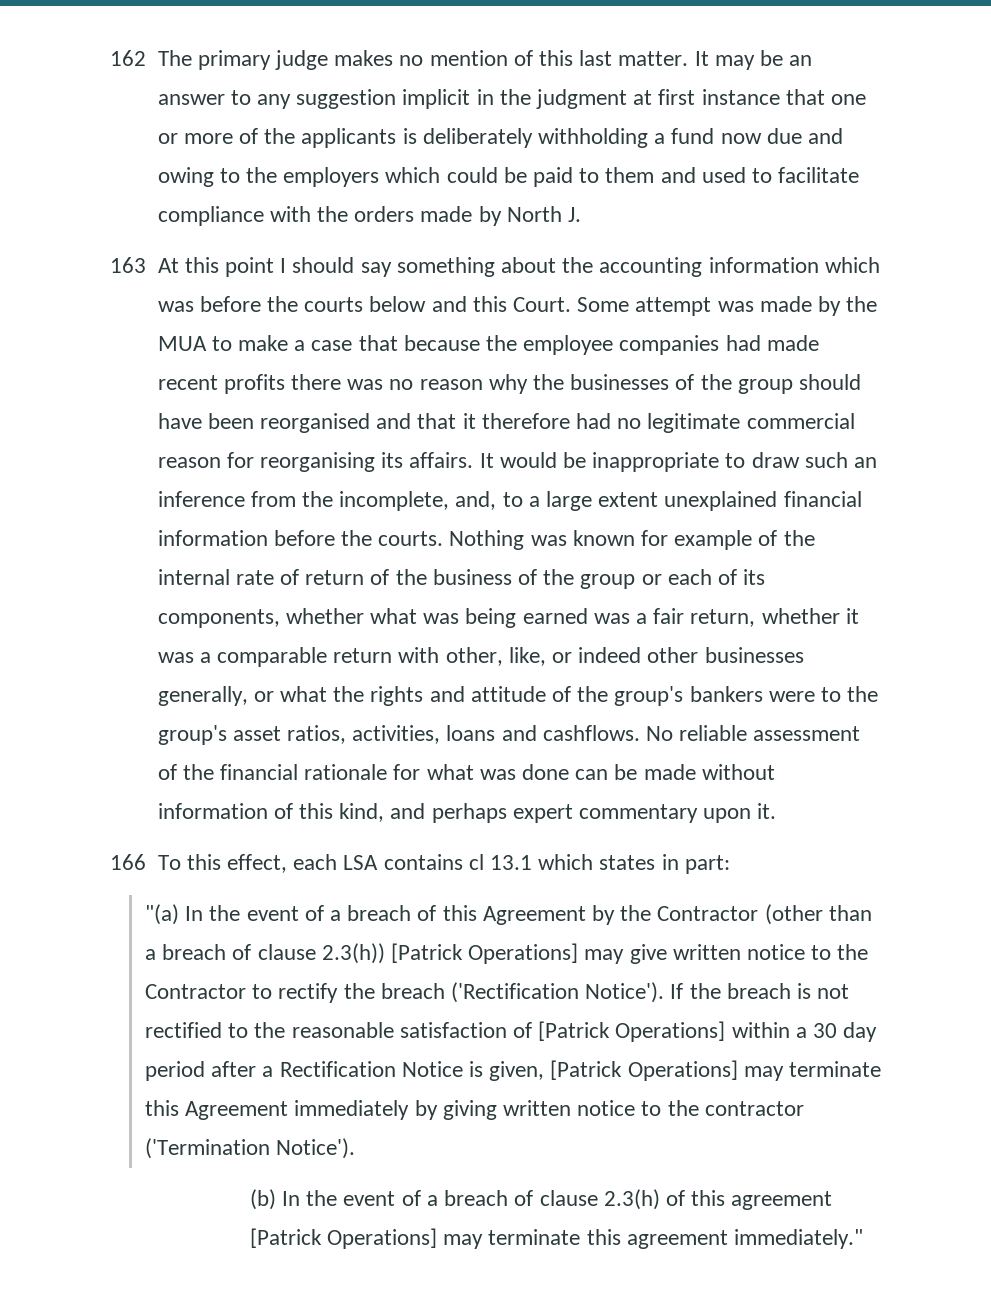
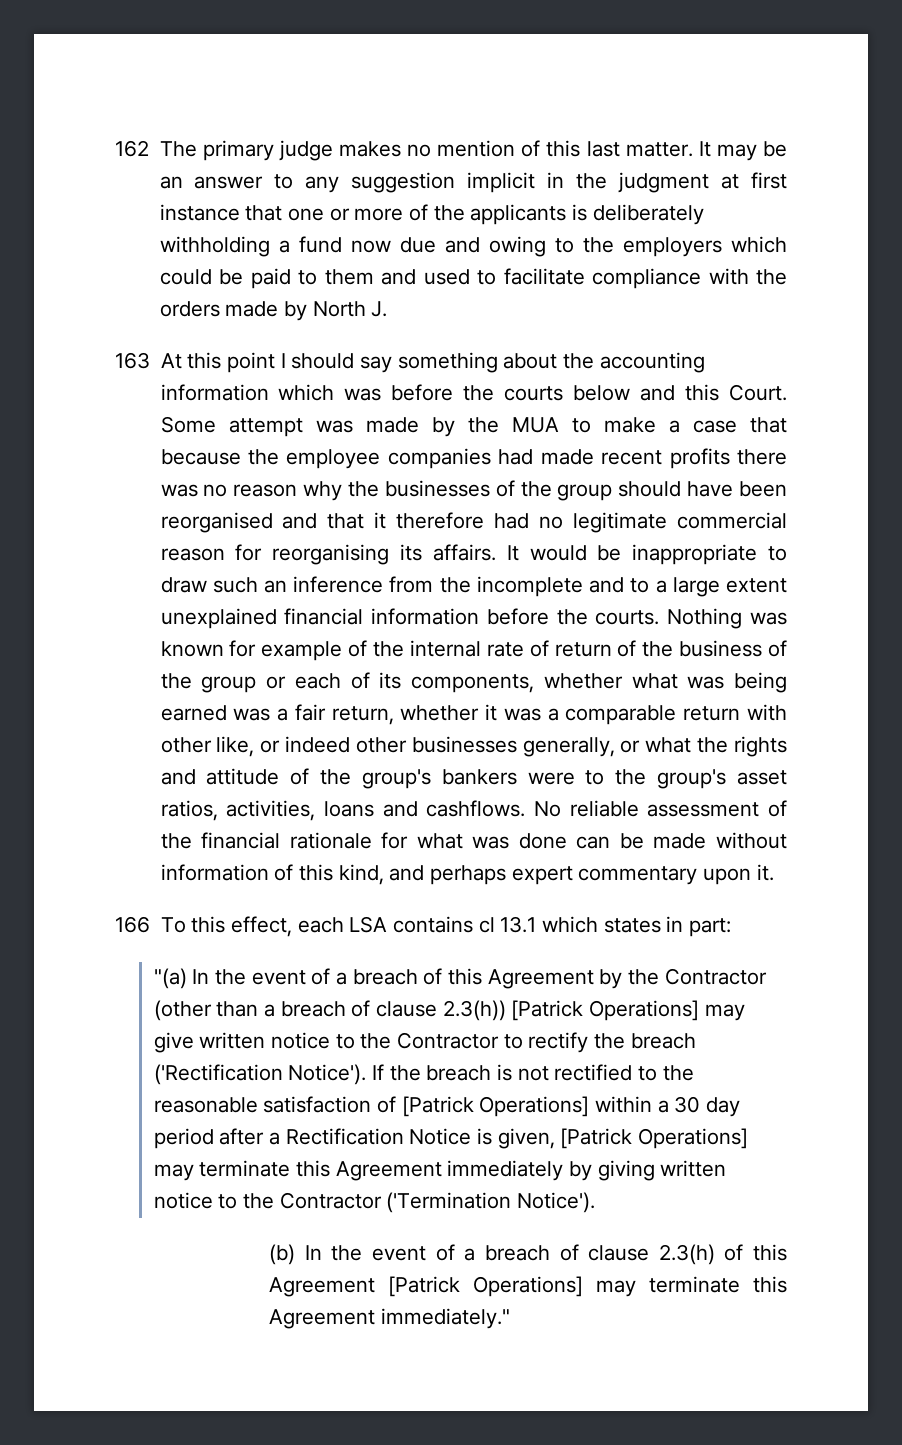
[339,491,497,511] incomplete, and, -> [476,576,625,597] incomplete and
[445,647,503,666] other, -> [160,737,212,753] other
[704,1101,804,1116] contractor -> [279,1192,382,1209] Contractor
[731,1191,833,1210] [249,1228,728,1249] agreement [Patrick Operations] may terminate this agreement -> [269,1276,787,1297] [269,1309,376,1329] Agreement [Patrick Operations] may terminate this Agreement

